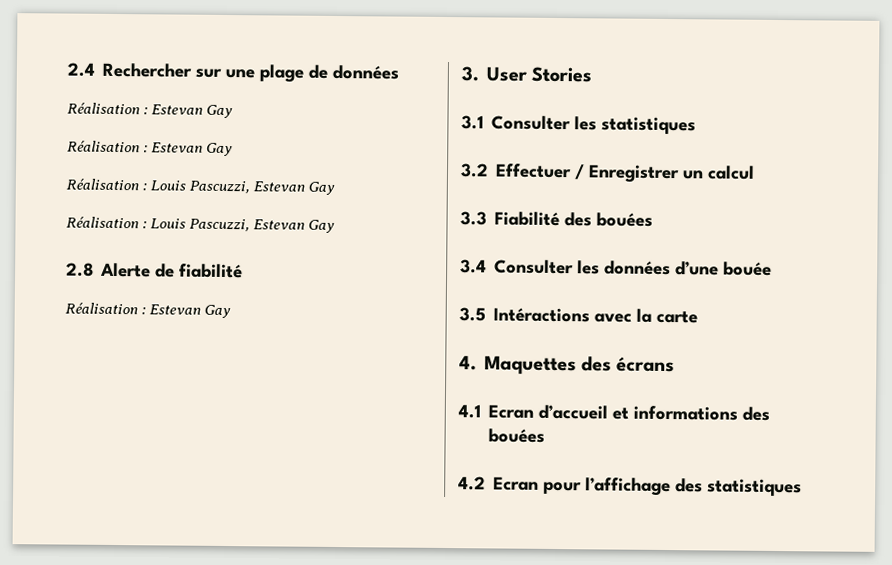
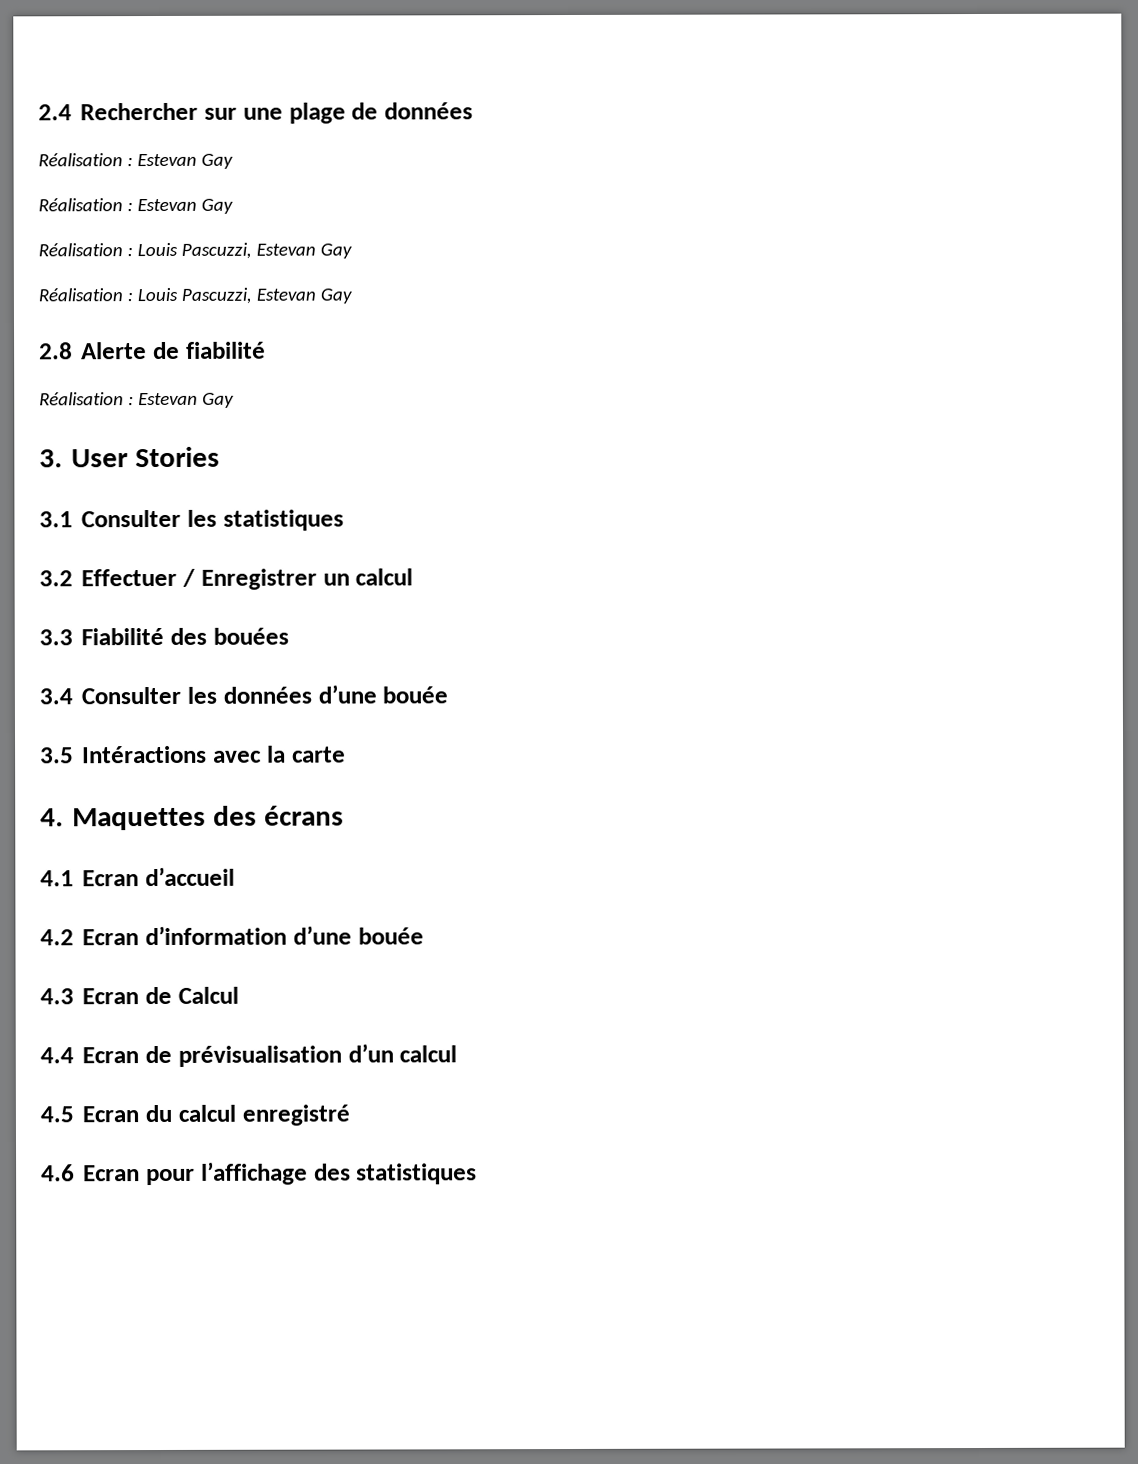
[611,405,770,421] [487,428,545,443] [458,476,486,491] et informations des bouées // 4.2 -> [40,925,424,946] [40,986,239,1005] [40,1043,458,1067] [40,1104,350,1126] [41,1164,75,1182] // 4.2 Ecran d’information d’une bouée // 4.3 Ecran de Calcul // 4.4 Ecran de prévisualisation d’un calcul // 4.5 Ecran du calcul enregistré // 4.6

